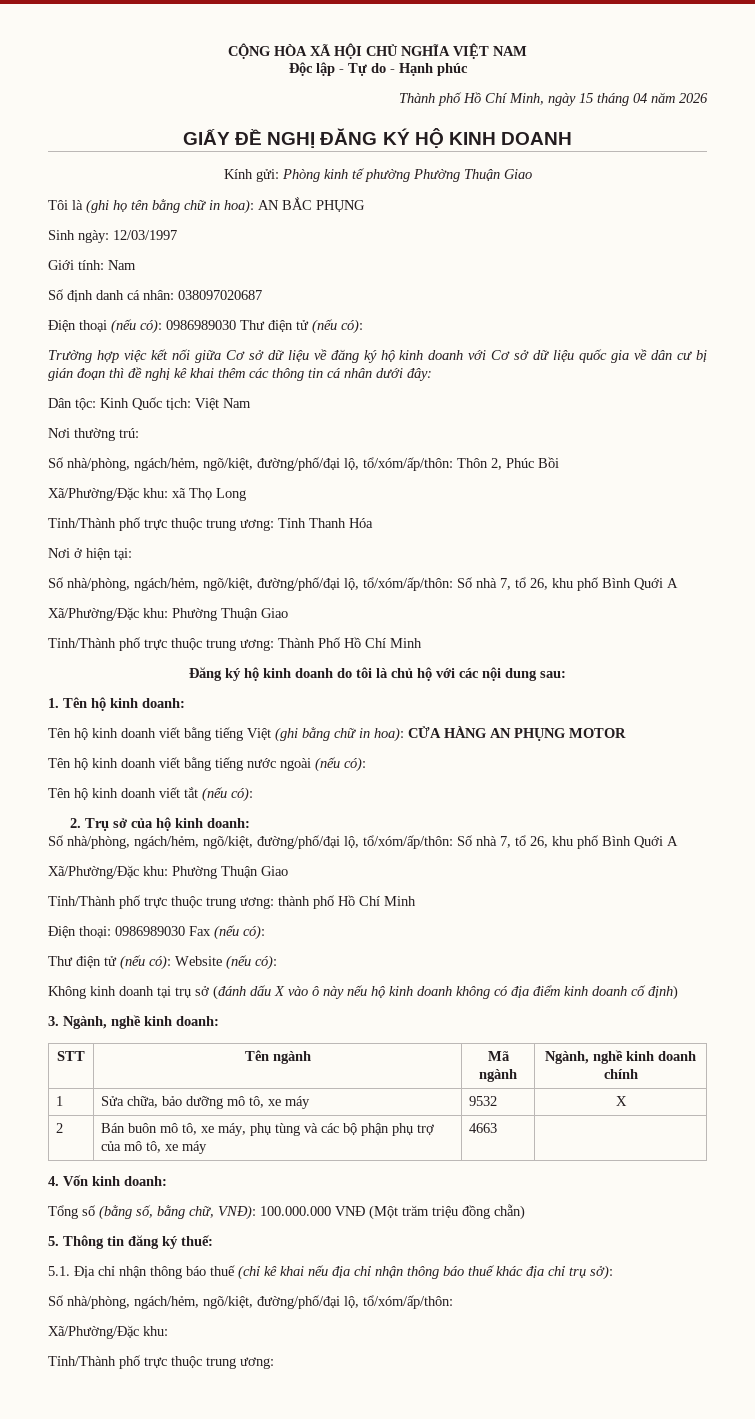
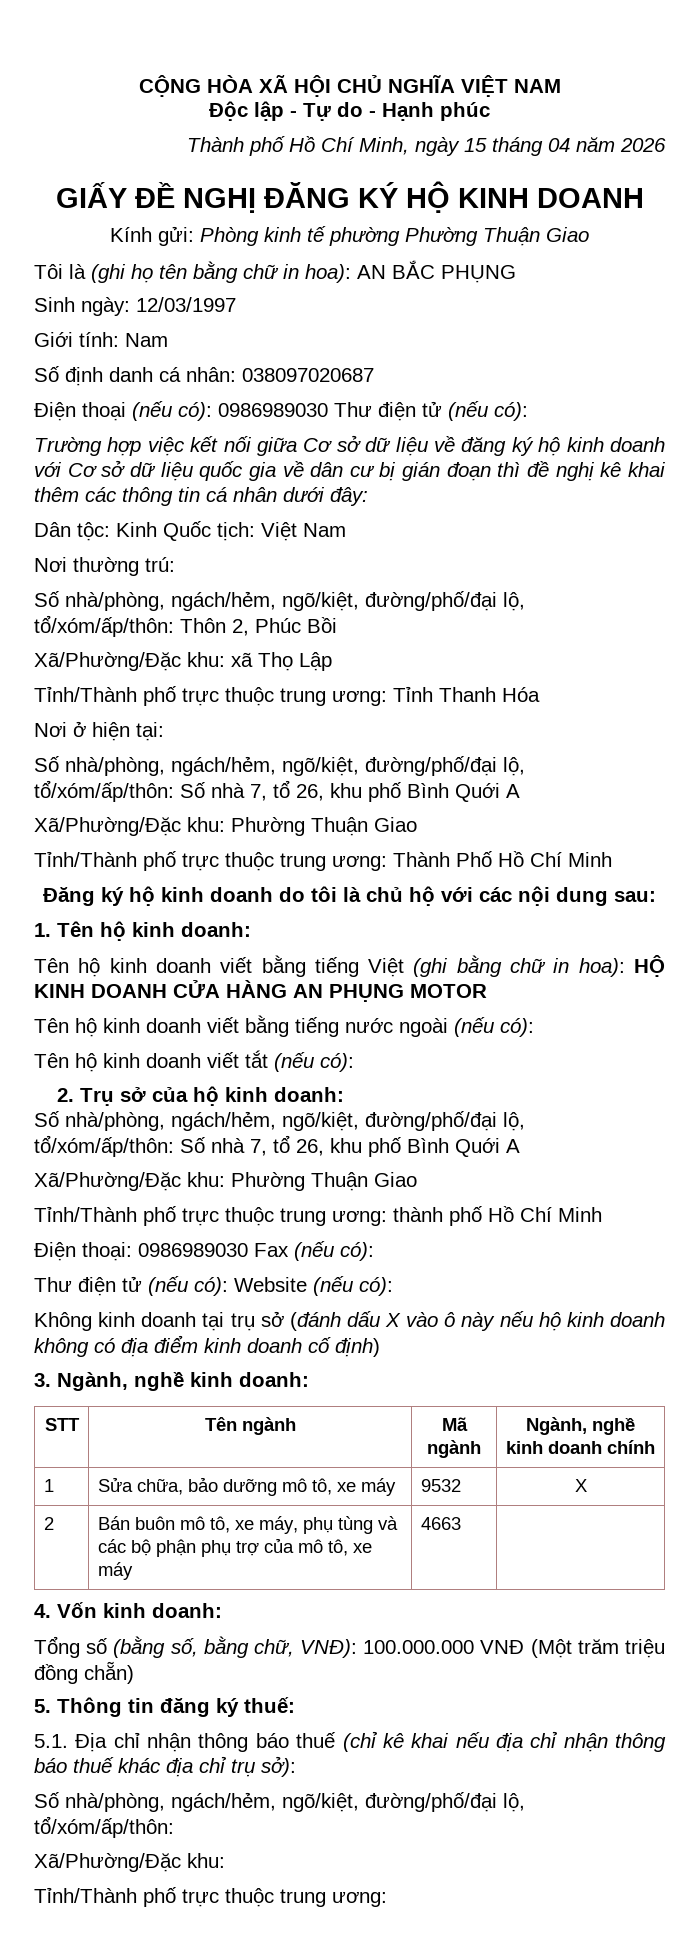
[216,488,246,501] Long -> [299,652,332,671] Lập
(404, 734) none -> [634,955,665,977] [34,984,167,998] HỘ KINH DOANH

